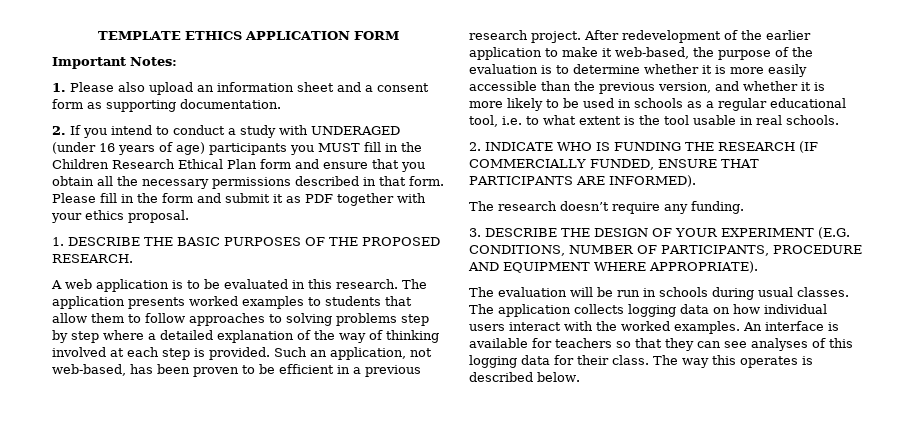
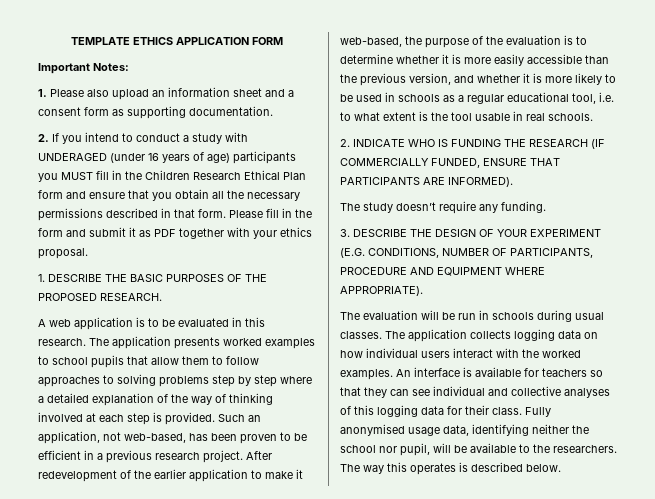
[325,296,381,306] students -> [52,355,124,368] school pupils
[498,201,557,211] research -> [363,202,393,213] study
(747, 344) none -> [433,386,561,396] individual and collective
(649, 360) none -> [525,407,551,417] [340,424,589,436] [340,443,617,456] Fully anonymised usage data, identifying neither the school nor pupil, will be available to the researchers.

